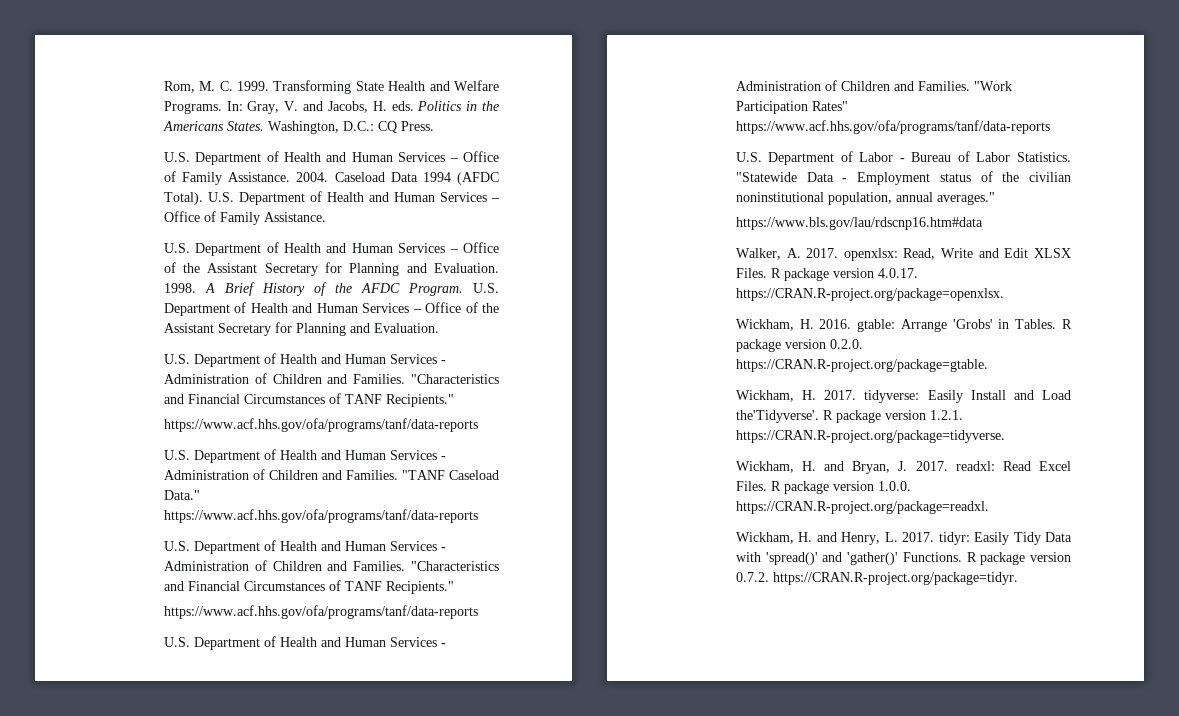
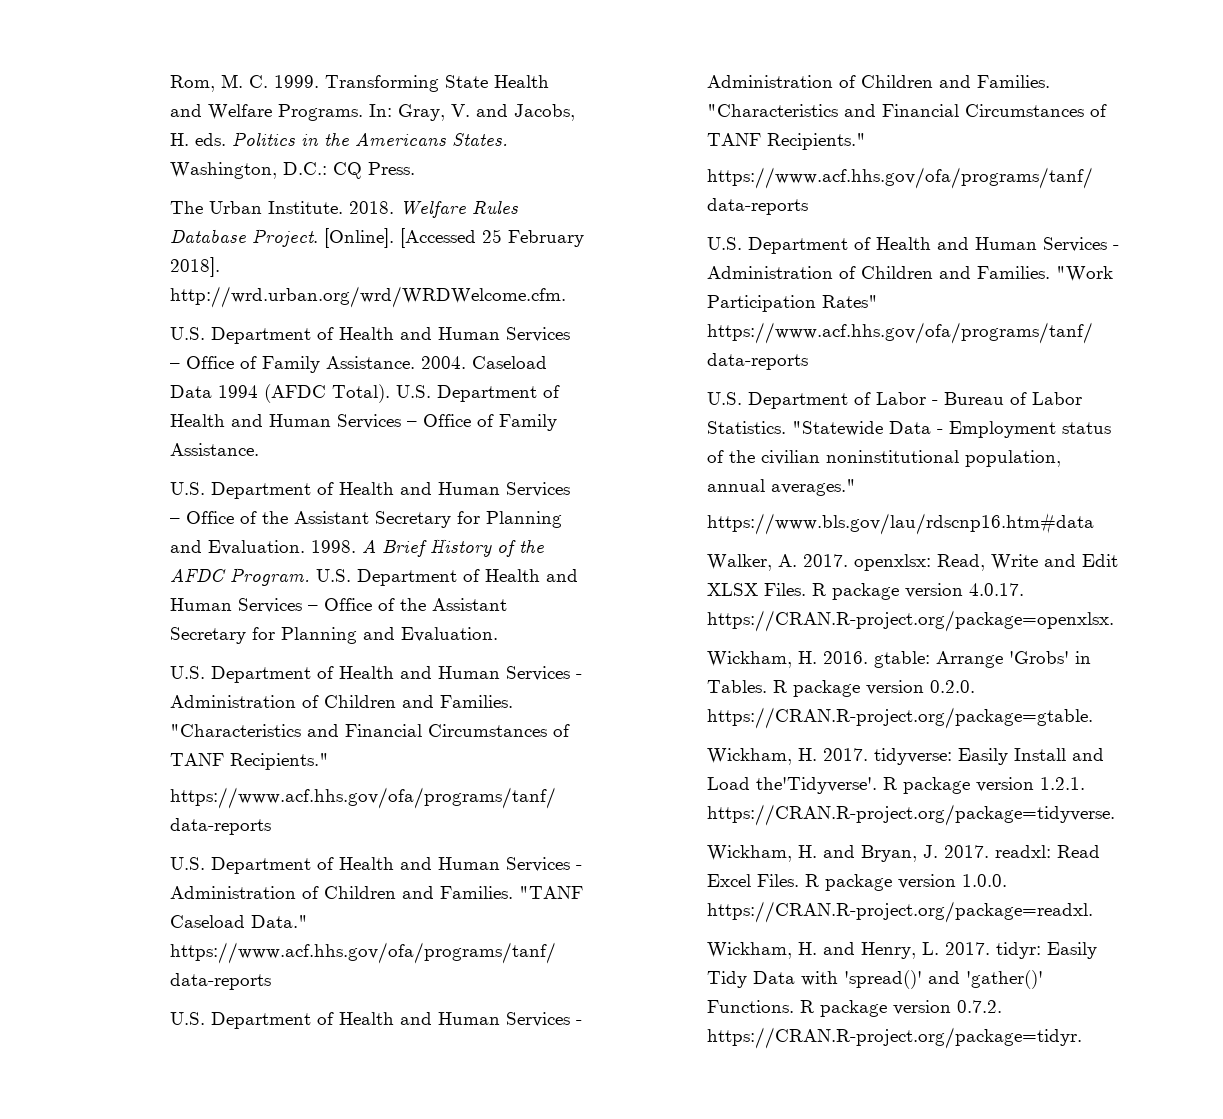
(434, 126) none -> [170,201,519,218] [170,228,585,248] [170,257,221,277] [170,286,567,308] // The Urban Institute. 2018. Welfare Rules Database Project. [Online]. [Accessed 25 February 2018]. http://wrd.urban.org/wrd/WRDWelcome.cfm.

